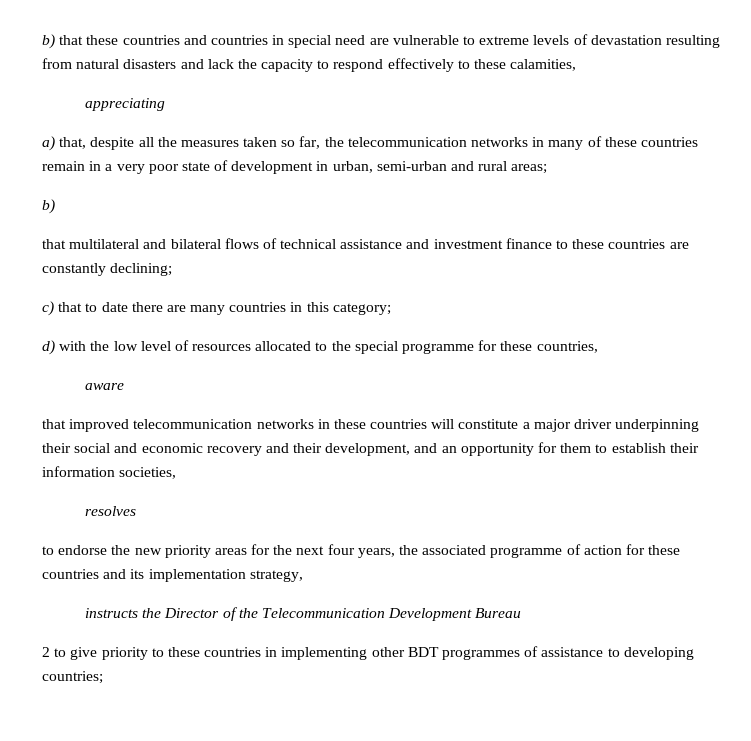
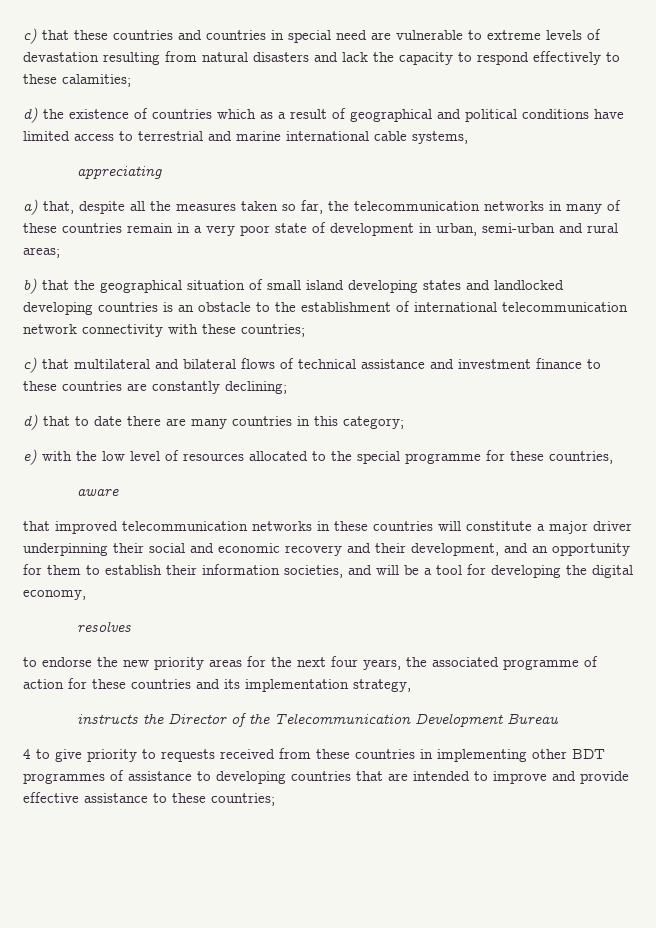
[42,34,55,49] b) -> [23,28,37,44] c)
[510,59,577,71] calamities, -> [62,74,131,87] [23,107,624,123] [23,131,468,144] calamities; // d) the existence of countries which as a result of geographical and political conditions have limited access to terrestrial and marine international cable systems,
(55, 206) // -> [42,279,564,293] [23,301,628,315] [23,324,305,337] [23,357,37,373] that the geographical situation of small island developing states and landlocked developing countries is an obstacle to the establishment of international telecommunication network connectivity with these countries; // c)
[42,301,54,316] c) -> [23,414,38,430] d)
[42,340,55,355] d) -> [23,449,37,465] e)
(177, 473) none -> [348,564,633,578] [23,590,86,600] and will be a tool for developing the digital economy,
[42,647,50,657] 2 -> [23,749,31,759] 4
(164, 652) none -> [161,748,311,762] requests received from
(694, 653) none -> [291,771,629,784] [23,792,206,803] countries that are intended to improve and provide effective assistance to these

